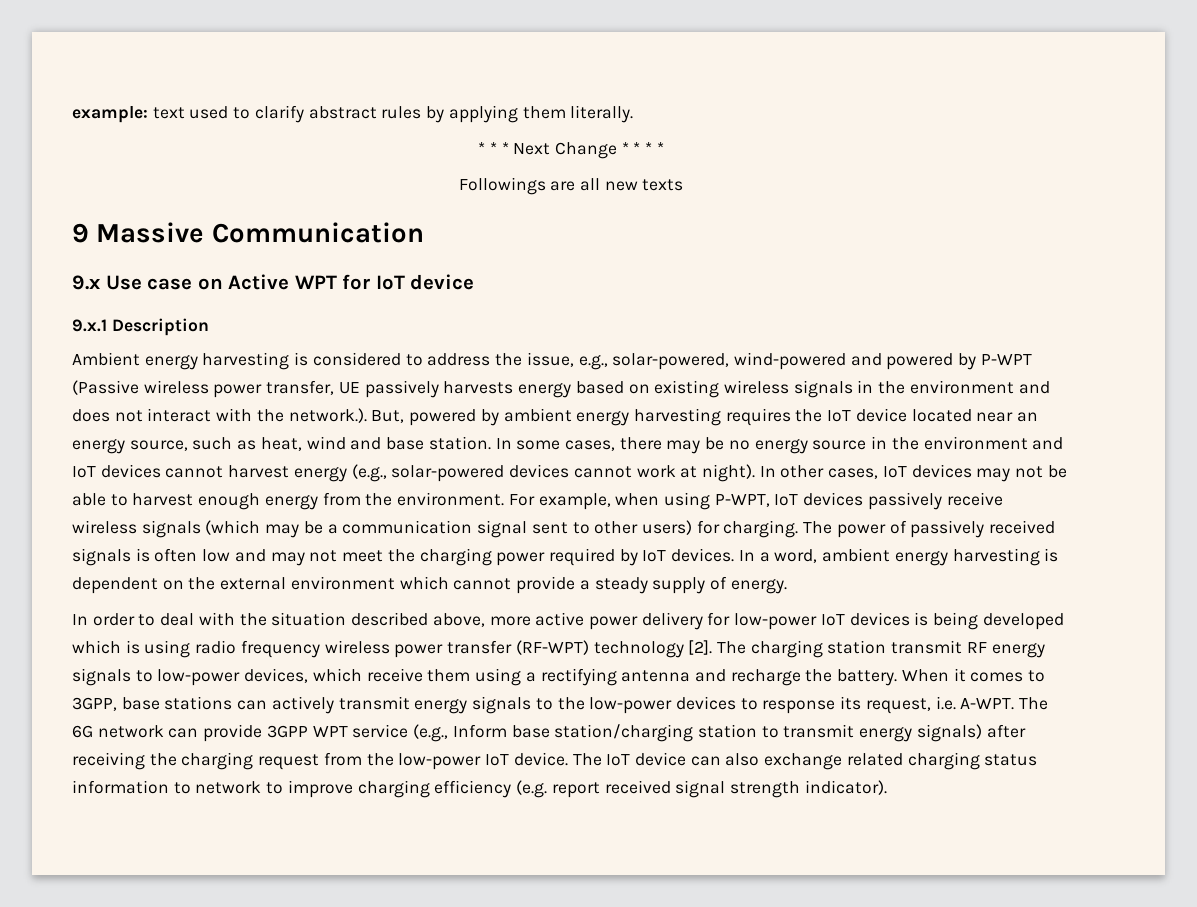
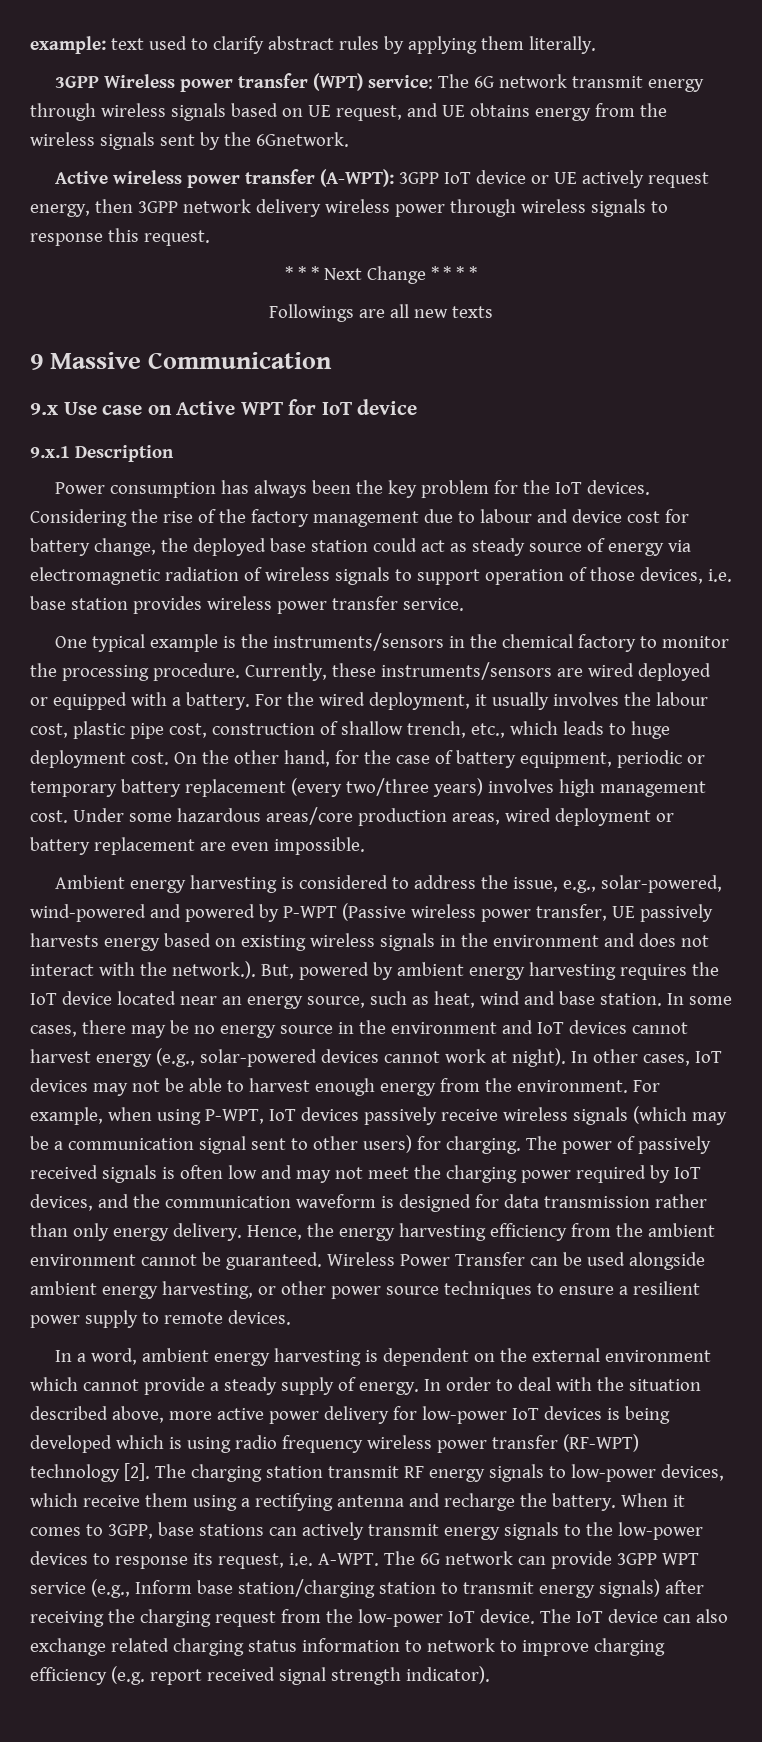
(634, 114) none -> [54,73,704,92] [30,103,667,121] [30,132,349,150] [54,169,709,188] [30,199,668,217] [30,228,210,246] // 3GPP Wireless power transfer (WPT) service: The 6G network transmit energy through wireless signals based on UE request, and UE obtains energy from the wireless signals sent by the 6Gnetwork. // Active wireless power transfer (A-WPT): 3GPP IoT device or UE actively request energy, then 3GPP network delivery wireless power through wireless signals to response this request.
(209, 327) none -> [54,480,650,498] [30,509,689,527] [30,538,691,556] [30,567,732,585] [30,596,464,614] [54,633,729,652] [30,662,711,681] [30,692,708,710] [30,721,670,739] [30,750,705,768] [30,778,706,797] [30,807,674,826] [30,837,365,855] // Power consumption has always been the key problem for the IoT devices. Considering the rise of the factory management due to labour and device cost for battery change, the deployed base station could act as steady source of energy via electromagnetic radiation of wireless signals to support operation of those devices, i.e. base station provides wireless power transfer service. // One typical example is the instruments/sensors in the chemical factory to monitor the processing procedure. Currently, these instruments/sensors are wired deployed or equipped with a battery. For the wired deployment, it usually involves the labour cost, plastic pipe cost, construction of shallow trench, etc., which leads to huge deployment cost. On the other hand, for the case of battery equipment, periodic or temporary battery replacement (every two/three years) involves high management cost. Under some hazardous areas/core production areas, wired deployment or battery replacement are even impossible.
[671,548,735,562] devices. -> [30,1194,707,1212] [30,1223,715,1241] [30,1252,705,1270] [30,1281,700,1299] [30,1310,291,1328] devices, and the communication waveform is designed for data transmission rather than only energy delivery. Hence, the energy harvesting efficiency from the ambient environment cannot be guaranteed. Wireless Power Transfer can be used alongside ambient energy harvesting, or other power source techniques to ensure a resilient power supply to remote devices. //
(787, 586) // -> (419, 1388) none

